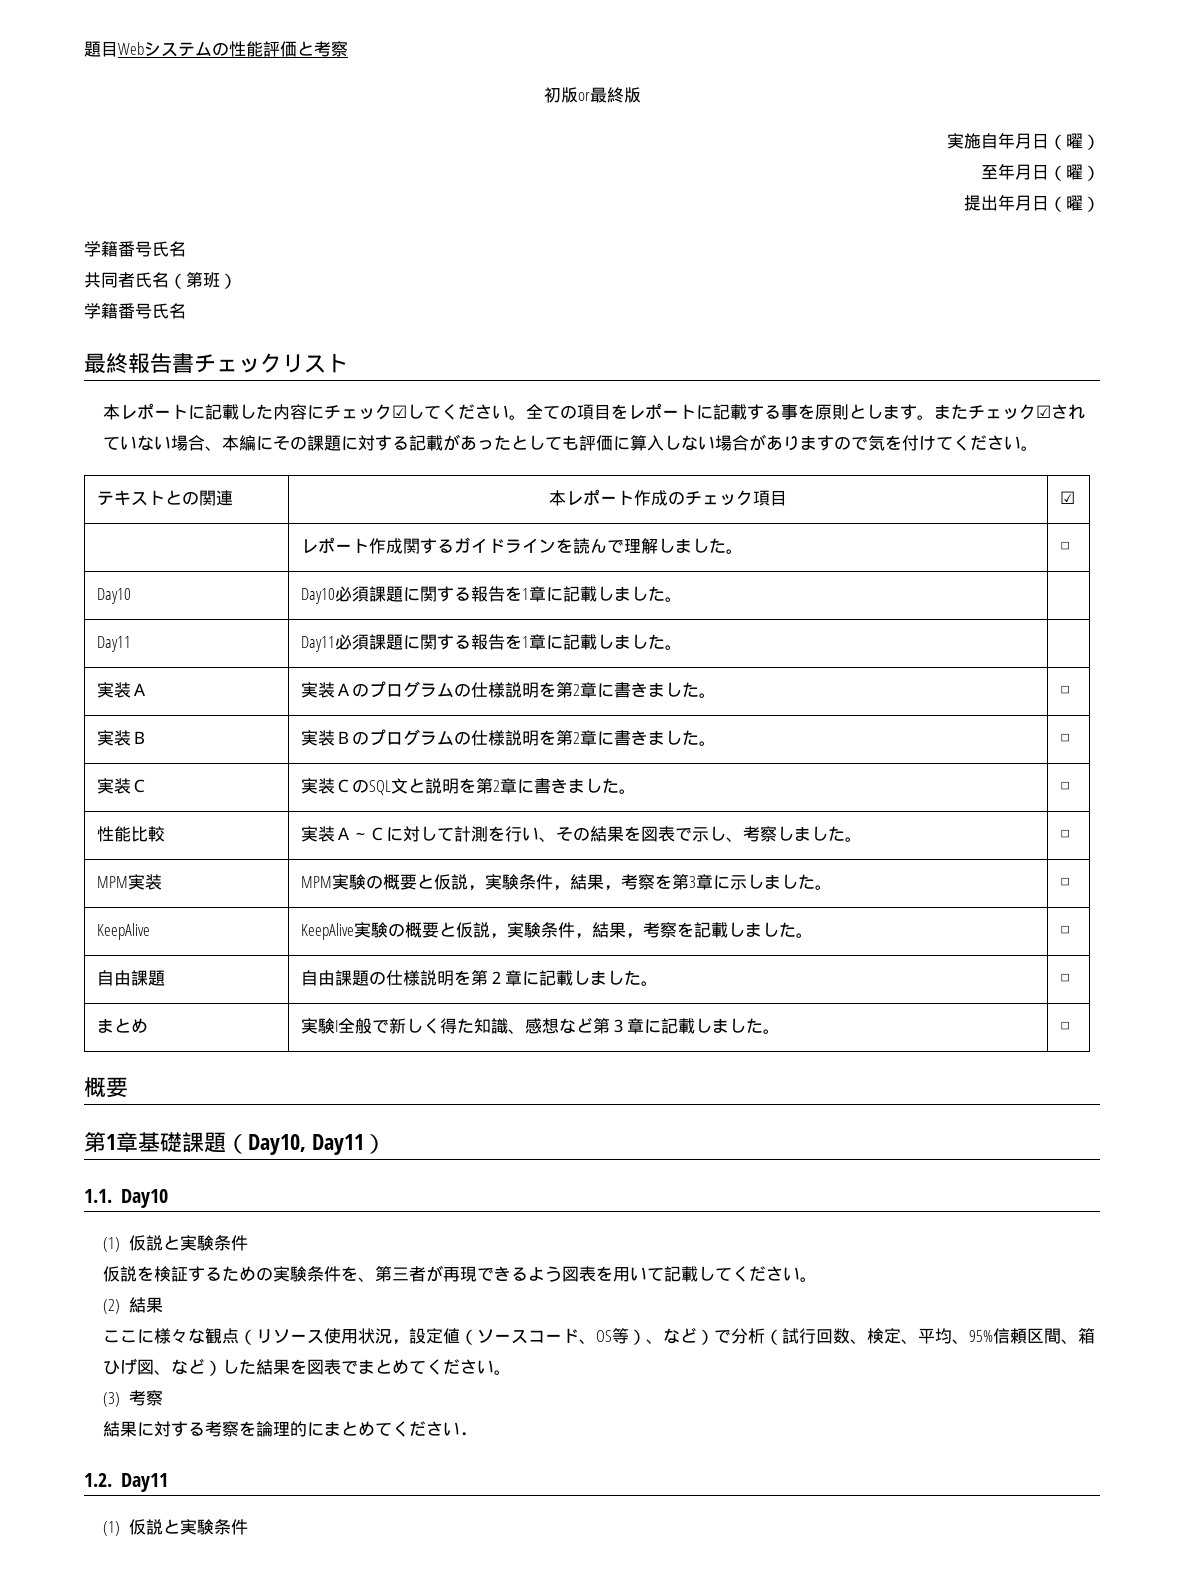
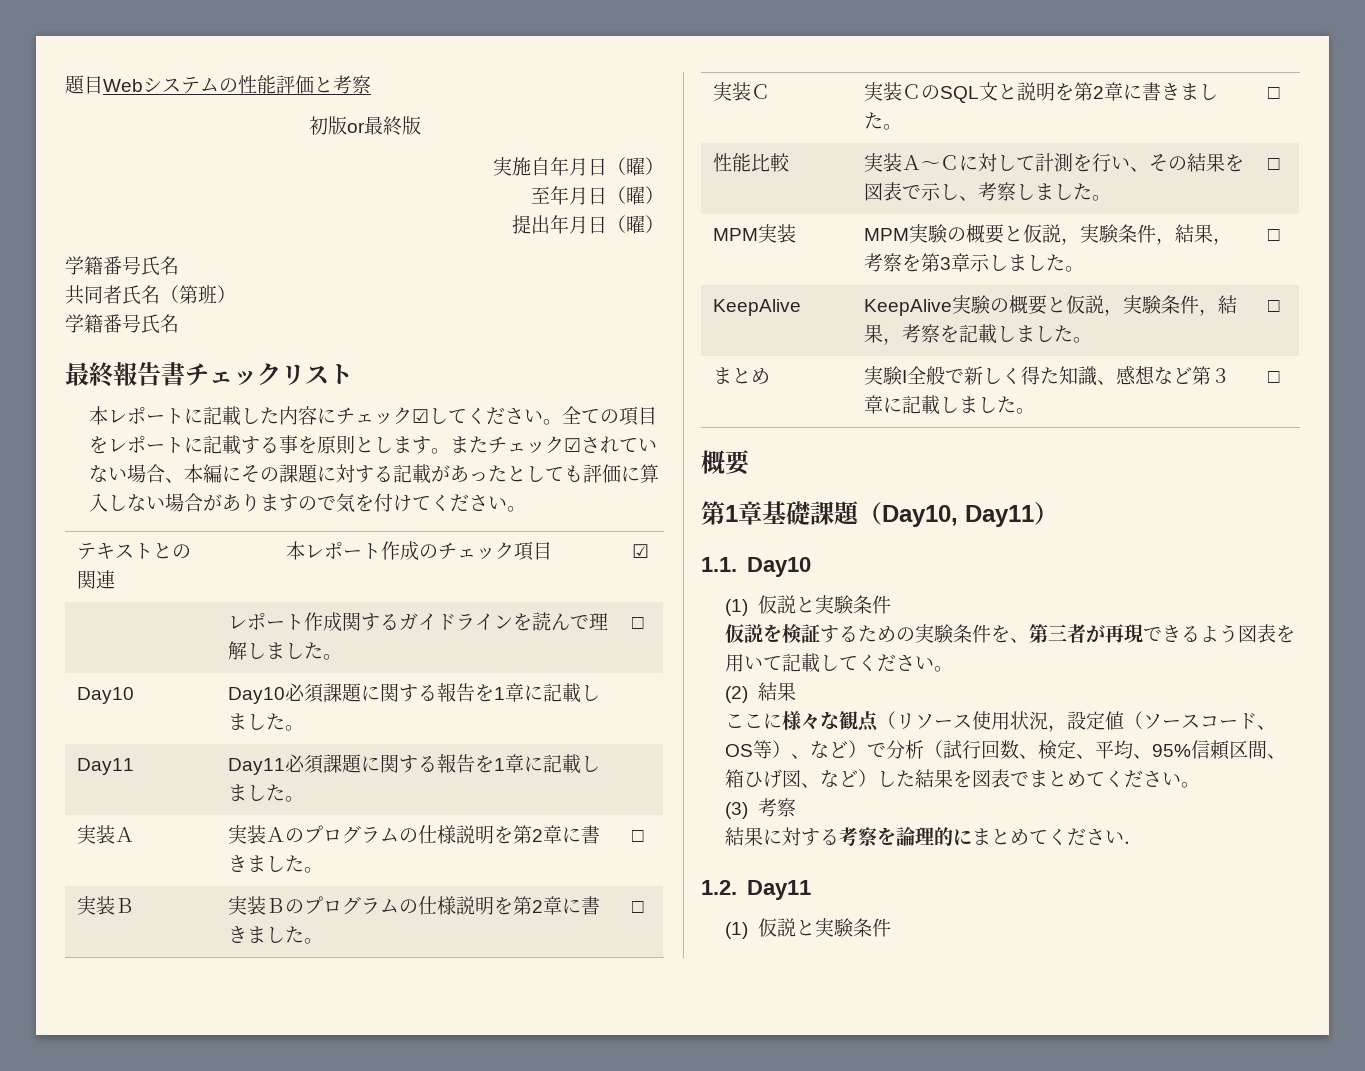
[712,875,730,890] に -> (971, 262) none
[96,970,165,986] [300,970,658,986] [1059,973,1070,984] // 自由課題 | 自由課題の仕様説明を第２章に記載しました。 | □ -> (1281, 306) none

